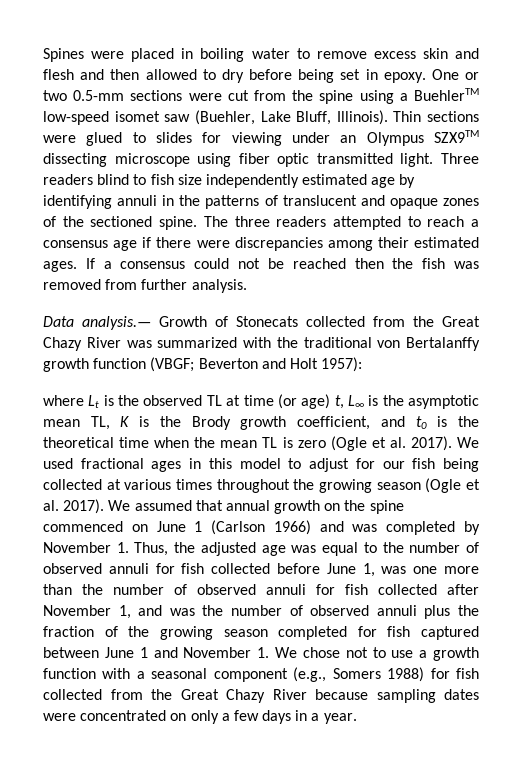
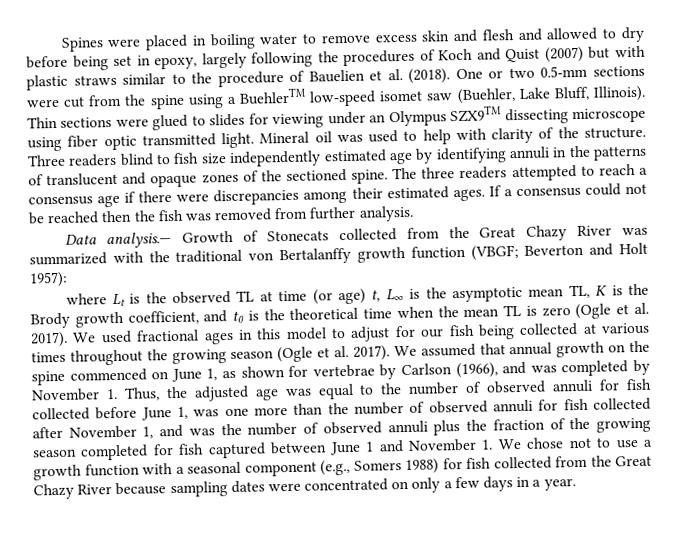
[110,69,140,80] then -> (543, 34) none
[383,72,426,83] epoxy. -> [154,45,646,70] [26,68,451,91] epoxy, largely following the procedures of Koch and Quist (2007) but with plastic straws similar to the procedure of Bauelien et al. (2018).
(434, 160) none -> [259,126,646,145] Mineral oil was used to help with clarity of the structure.
[194,520,311,535] 1 (Carlson 1966) -> [206,362,498,381] 1, as shown for vertebrae by Carlson (1966),

